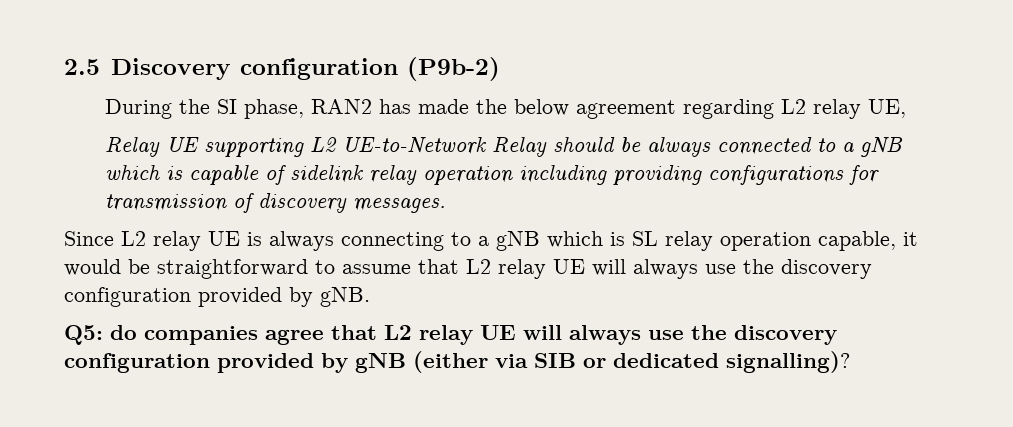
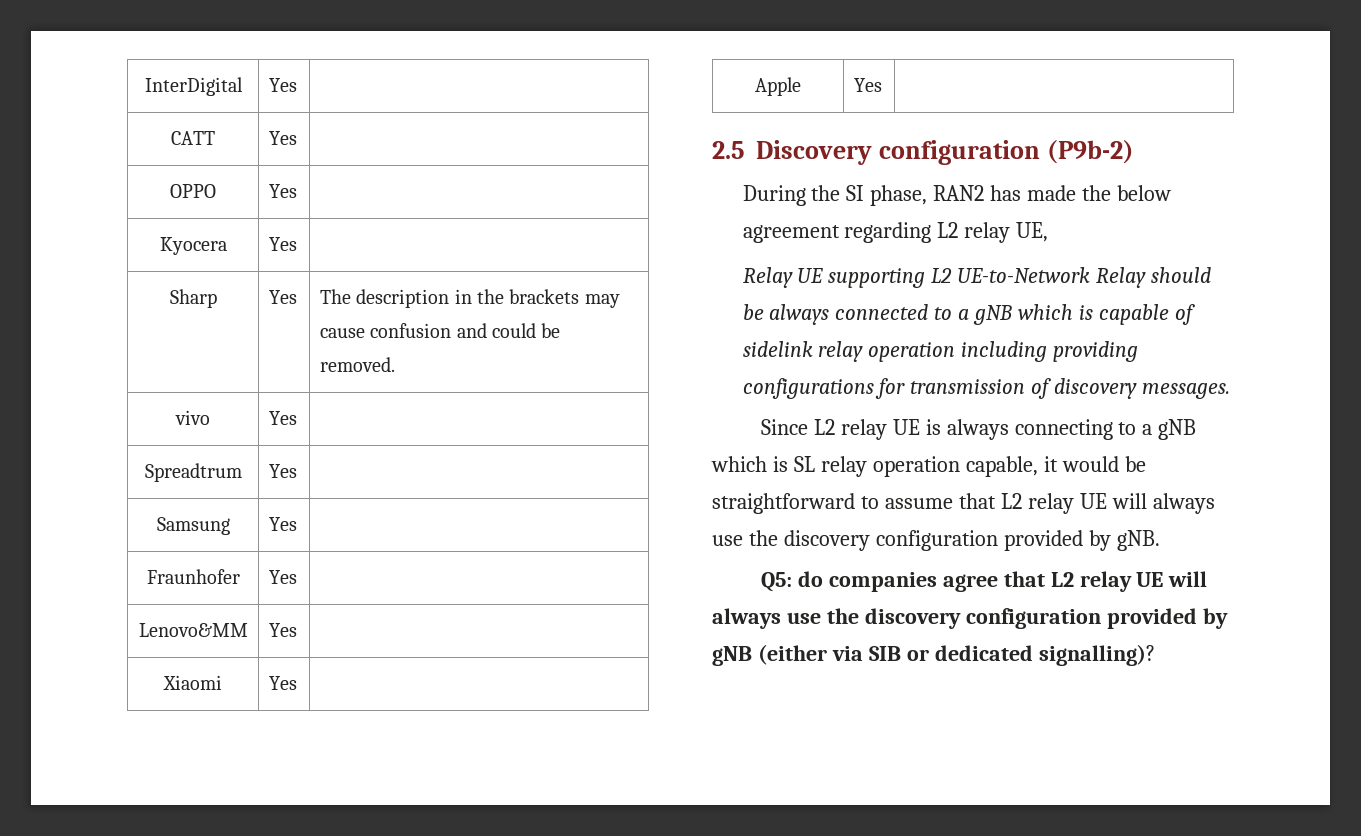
(64, 67) none -> [144,77,243,96] [268,78,297,92] [171,131,215,145] [268,131,297,145] [170,184,216,198] [268,184,297,198] [159,237,227,255] [268,237,297,251] [169,289,217,308] [268,290,297,304] [319,289,620,308] [319,323,561,338] [319,357,395,372] [175,410,210,425] [268,411,297,425] [144,463,242,482] [268,464,297,478] [156,517,230,535] [268,517,297,531] [146,569,240,584] [268,570,297,584] [138,623,248,637] [268,623,297,637] [163,675,222,690] [268,676,297,690] [755,77,801,96] [853,78,882,92] InterDigital | Yes | // CATT | Yes | // OPPO | Yes | // Kyocera | Yes | // Sharp | Yes | The description in the brackets may cause confusion and could be removed. // vivo | Yes | // Spreadtrum | Yes | // Samsung | Yes | // Fraunhofer | Yes | // Lenovo&MM | Yes | // Xiaomi | Yes | // Apple | Yes | //

